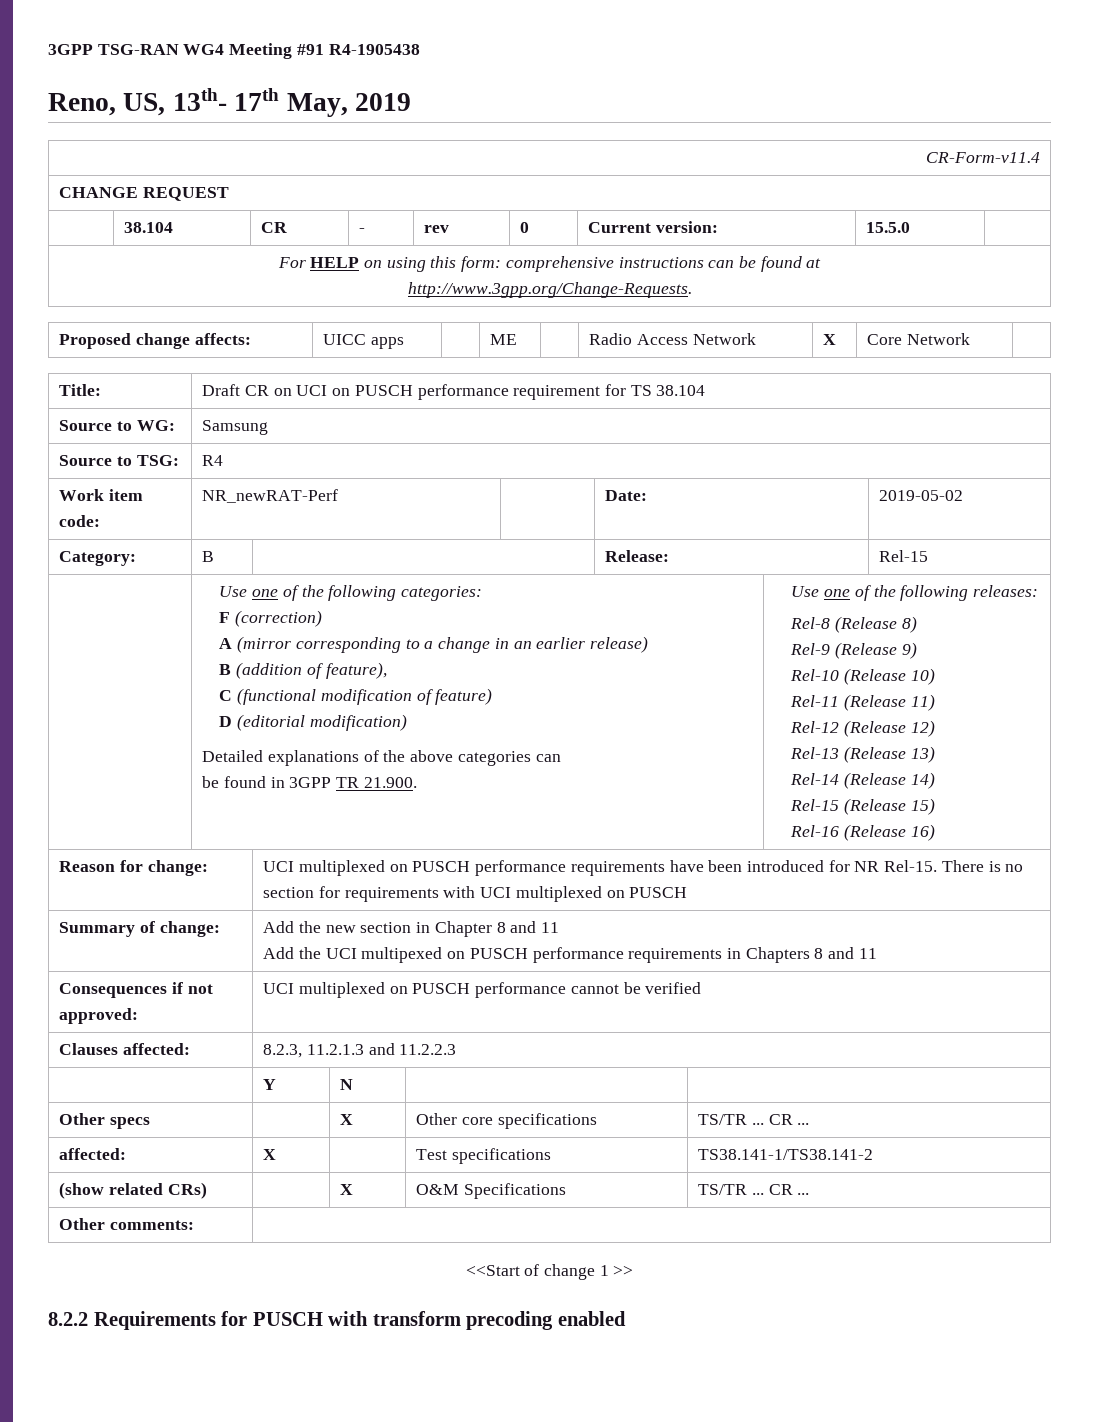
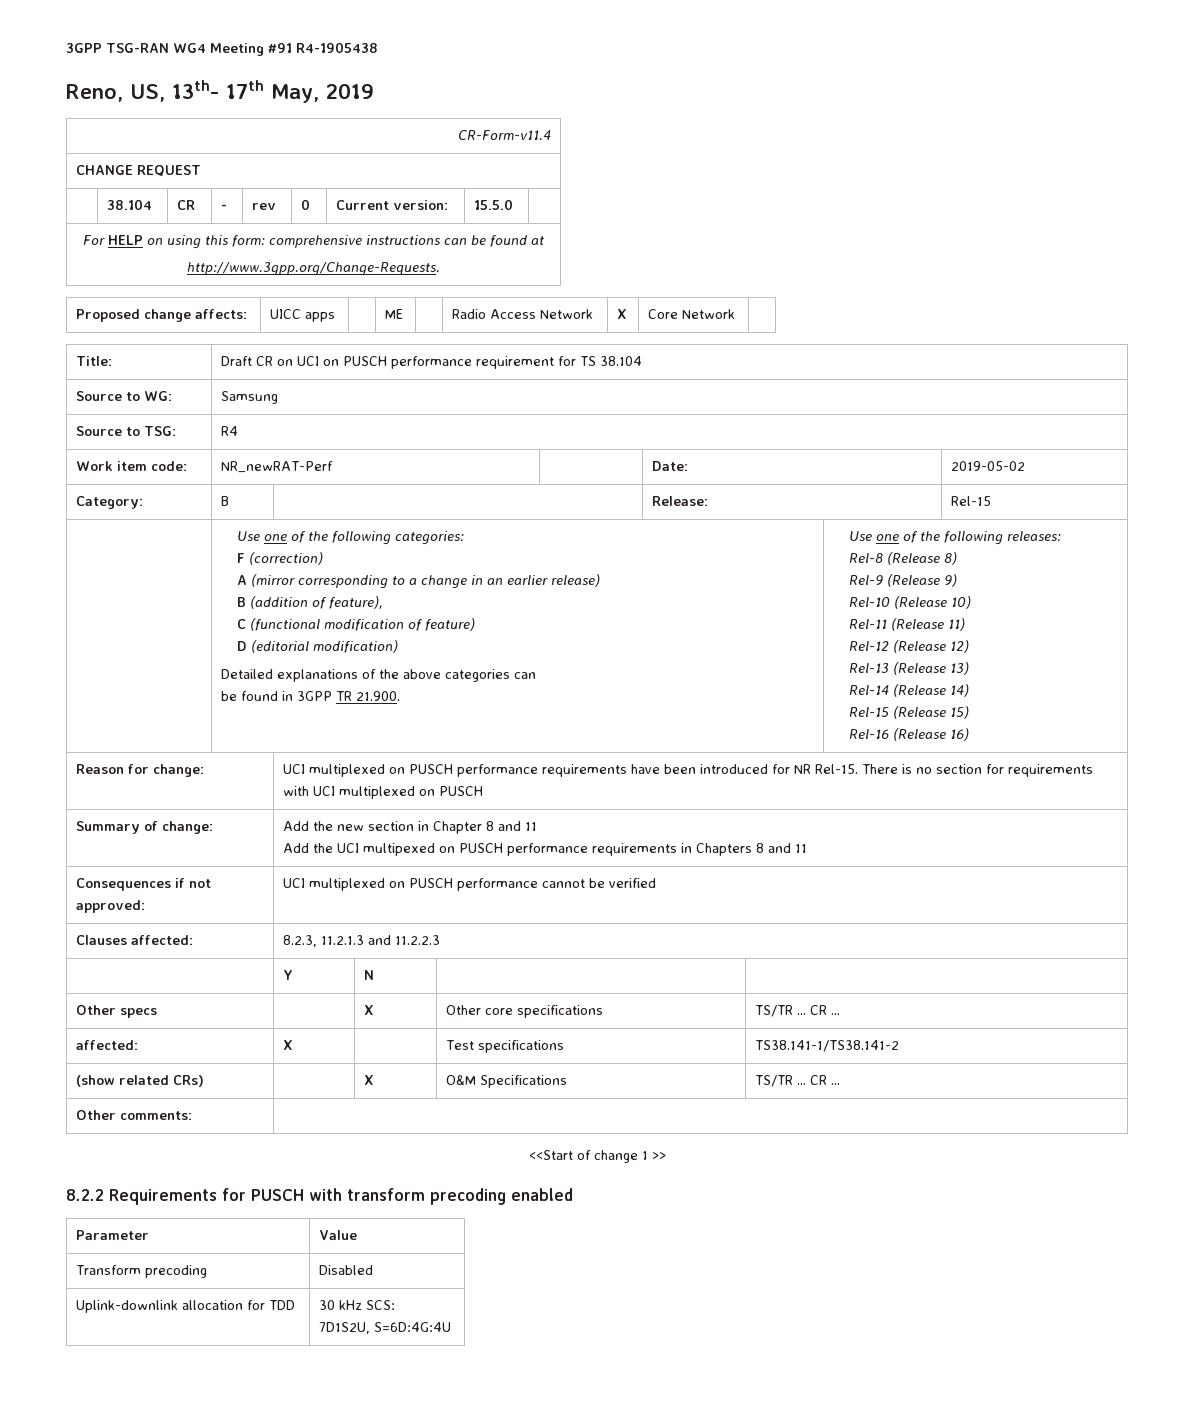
(626, 1318) none -> [76,1230,150,1240] [319,1230,358,1240] [76,1265,208,1278] [319,1265,374,1275] [76,1300,296,1313] [319,1300,396,1310] [319,1322,452,1334] // Parameter | Value // Transform precoding | Disabled // Uplink-downlink allocation for TDD | 30 kHz SCS: // 7D1S2U, S=6D:4G:4U

